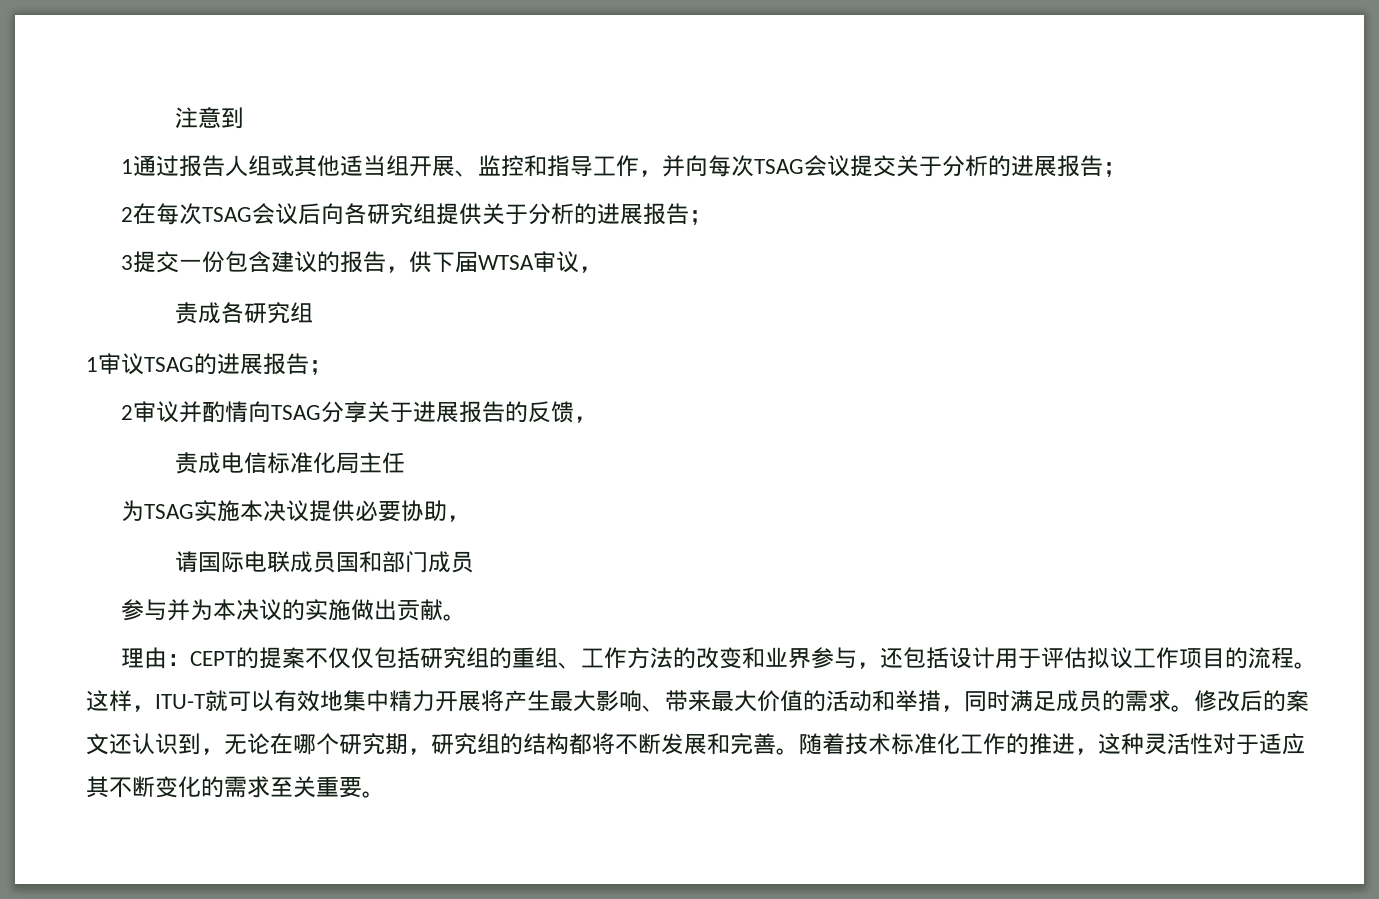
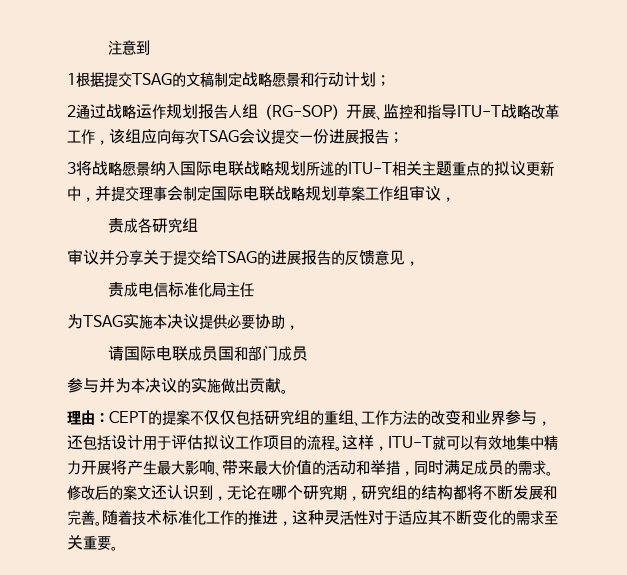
[132,155,685,177] 通过报告人组或其他适当组开展、监控和指导工作，并 -> [76,72,390,88] [67,104,559,120] [67,129,157,145] 根据提交TSAG的文稿制定战略愿景和行动计划； // 2通过战略运作规划报告人组（RG-SOP）开展、监控和指导ITU-T战略改革工作，该组应
[895,155,1126,177] [120,203,712,225] [120,251,534,273] 关于分析的进展报告； // 2在每次TSAG会议后向各研究组提供关于分析的进展报告； // 3提交一份包含建议的报告，供下届WTSA -> [299,129,403,144] [67,160,554,176] [67,185,409,202] 一份进展报告； // 3将战略愿景纳入国际电联战略规划所述的ITU-T相关主题重点的拟议更新中，并提交理事会制定国际电联战略规划草案工作组
[86,353,332,375] [120,401,413,423] 1审议TSAG的进展报告； // 2审议并酌情向TSAG分享关于 -> [67,249,271,266] 审议并分享关于提交给TSAG的
(574, 412) none -> [375,250,405,265] 意见

